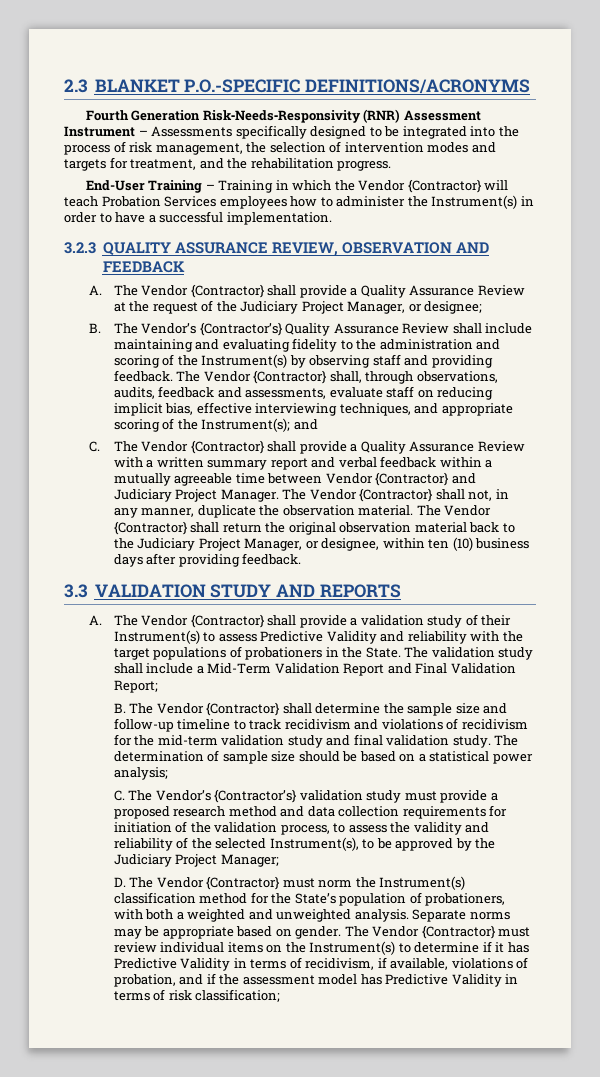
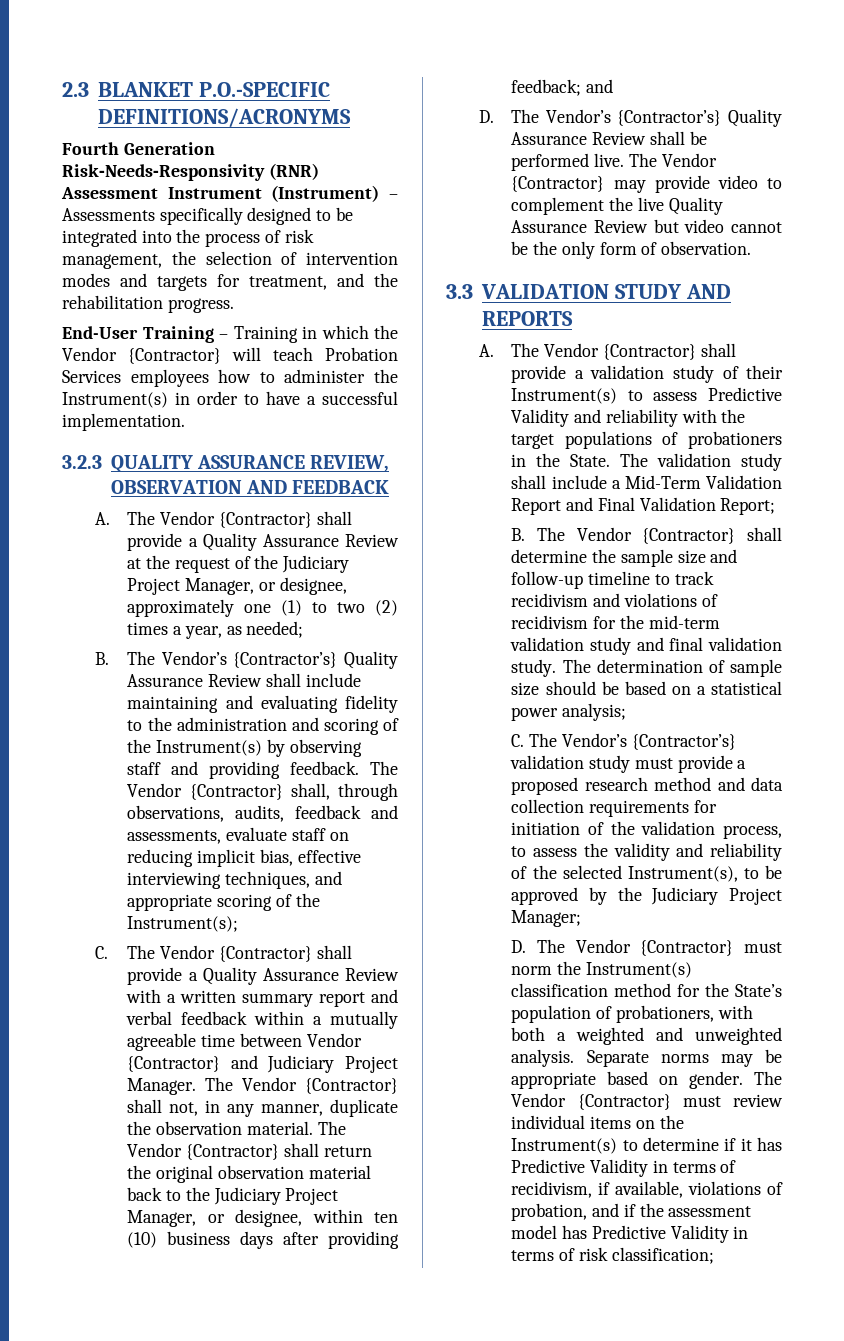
(135, 131) none -> [271,185,380,202] (Instrument)
[424,301,483,314] designee; -> [279,577,347,595] [127,599,398,617] [127,621,304,639] designee, approximately one (1) to two (2) times a year, as needed;
[293,419,318,430] and -> (239, 924) none
[242,553,302,565] feedback. -> [511,79,614,96] [478,109,782,127] [511,131,707,145] [511,153,717,171] [511,175,782,193] [511,197,723,215] [511,219,782,233] [511,241,752,259] feedback; and // D. The Vendor’s {Contractor’s} Quality Assurance Review shall be performed live. The Vendor {Contractor} may provide video to complement the live Quality Assurance Review but video cannot be the only form of observation.

